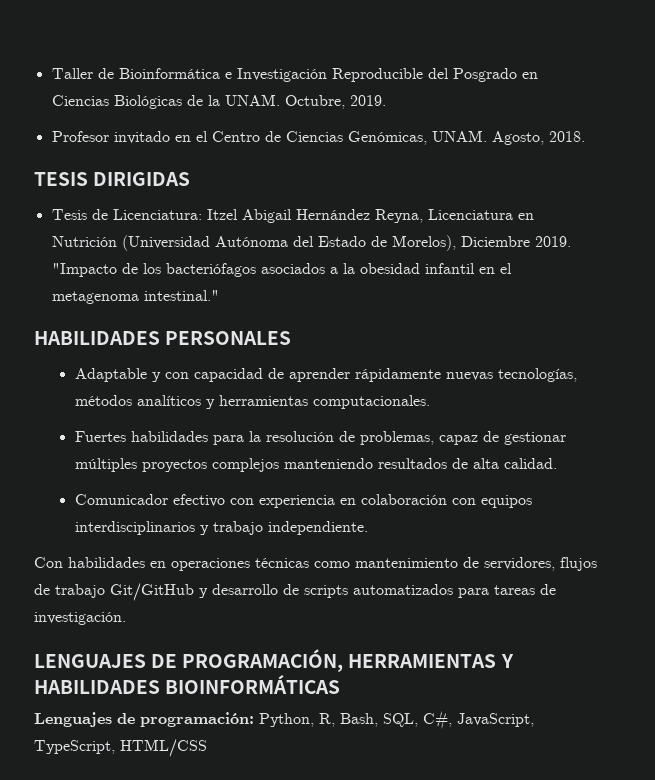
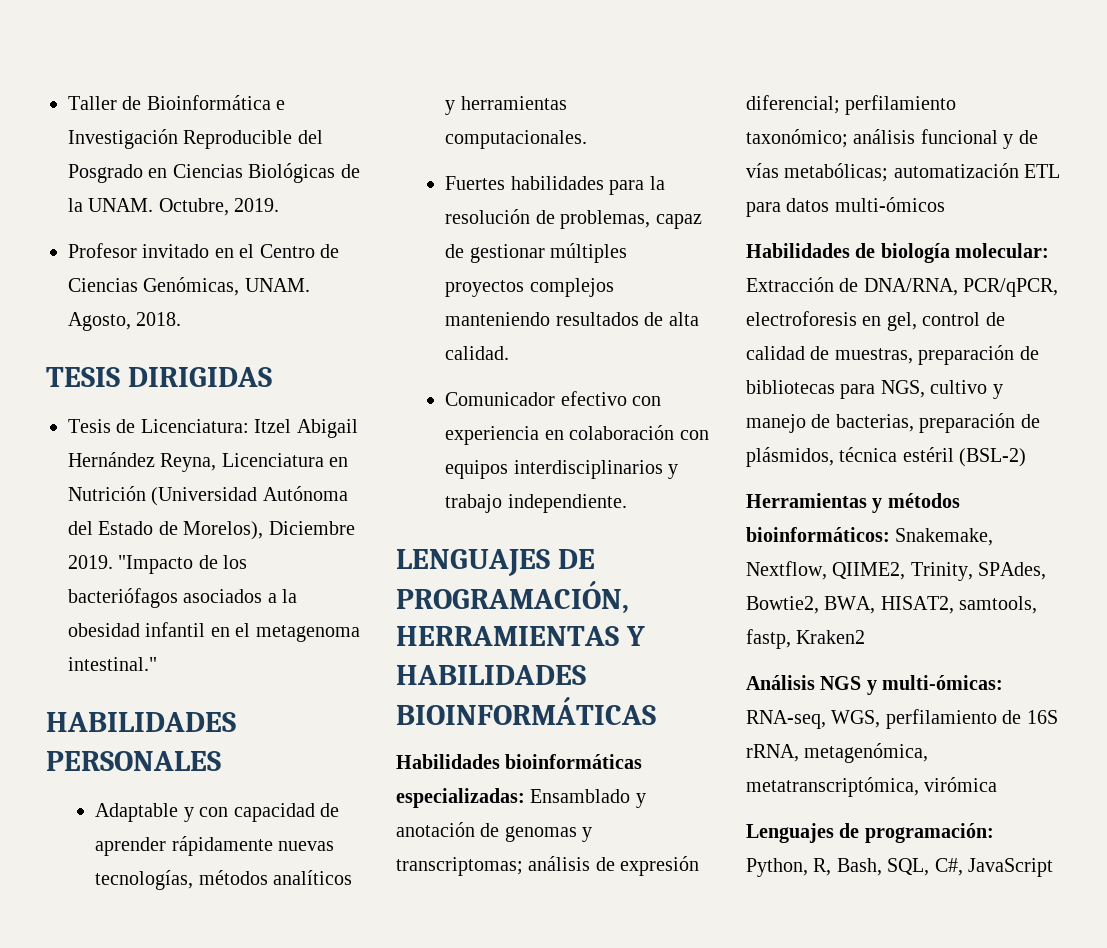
[34,557,597,571] [34,583,556,601] [34,612,126,625] // Con habilidades en operaciones técnicas como mantenimiento de servidores, flujos de trabajo Git/GitHub y desarrollo de scripts automatizados para tareas de investigación. -> (627, 503) none
(341, 684) none -> [396,754,643,769] [396,788,646,808] [396,822,593,842] [396,856,700,876] [746,95,957,115] [746,129,1038,149] [746,163,1061,182] [746,197,945,217] [746,243,1050,263] [746,277,1059,297] [746,311,1005,331] [746,345,1039,365] [746,380,1003,399] [746,413,1040,433] [746,447,1027,467] [746,493,960,513] [746,527,994,546] [746,561,1047,581] [746,596,1038,614] [746,629,866,649] [746,675,1004,695] [746,709,1058,729] [746,743,929,763] [746,777,998,797] // Habilidades bioinformáticas especializadas: Ensamblado y anotación de genomas y transcriptomas; análisis de expresión diferencial; perfilamiento taxonómico; análisis funcional y de vías metabólicas; automatización ETL para datos multi-ómicos // Habilidades de biología molecular: Extracción de DNA/RNA, PCR/qPCR, electroforesis en gel, control de calidad de muestras, preparación de bibliotecas para NGS, cultivo y manejo de bacterias, preparación de plásmidos, técnica estéril (BSL-2) // Herramientas y métodos bioinformáticos: Snakemake, Nextflow, QIIME2, Trinity, SPAdes, Bowtie2, BWA, HISAT2, samtools, fastp, Kraken2 // Análisis NGS y multi-ómicas: RNA-seq, WGS, perfilamiento de 16S rRNA, metagenómica, metatranscriptómica, virómica
[457,713,534,727] [34,739,207,757] JavaScript, TypeScript, HTML/CSS -> [968,858,1053,877] JavaScript

